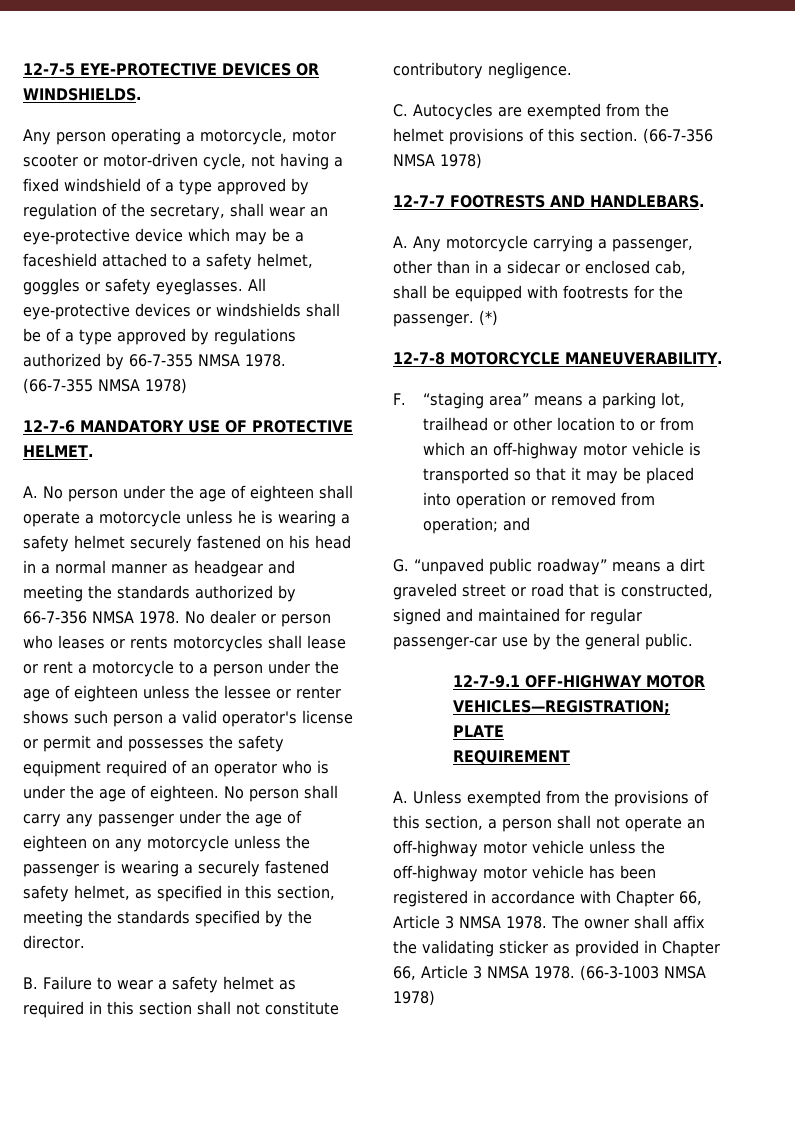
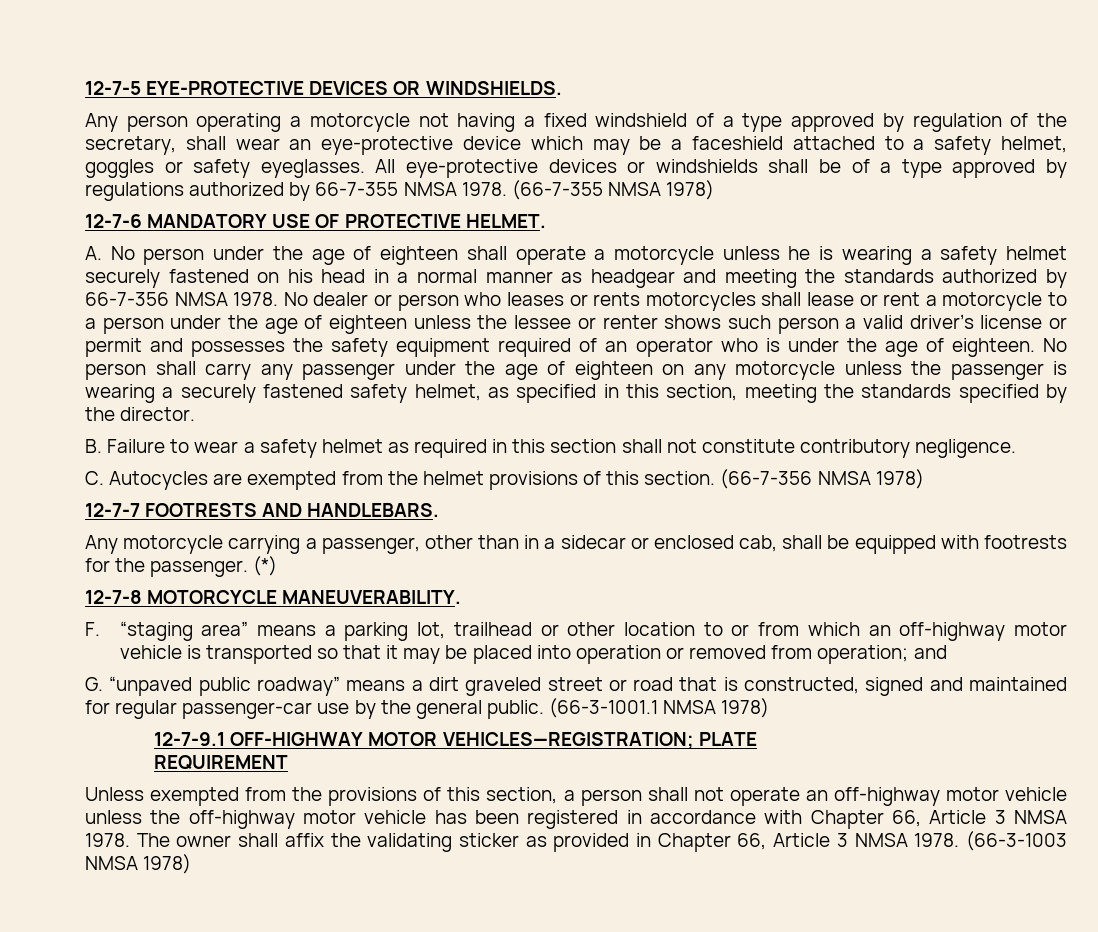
[200,128,336,145] [23,153,246,170] motorcycle, motor scooter or motor-driven cycle, -> [309,113,410,132] motorcycle
[222,711,297,727] operator's -> [909,314,974,329] driver’s
[393,236,408,248] A. -> (440, 510) none
(693, 641) none -> [549,698,770,718] (66-3-1001.1 NMSA 1978)
[393,791,408,803] A. -> (289, 762) none

